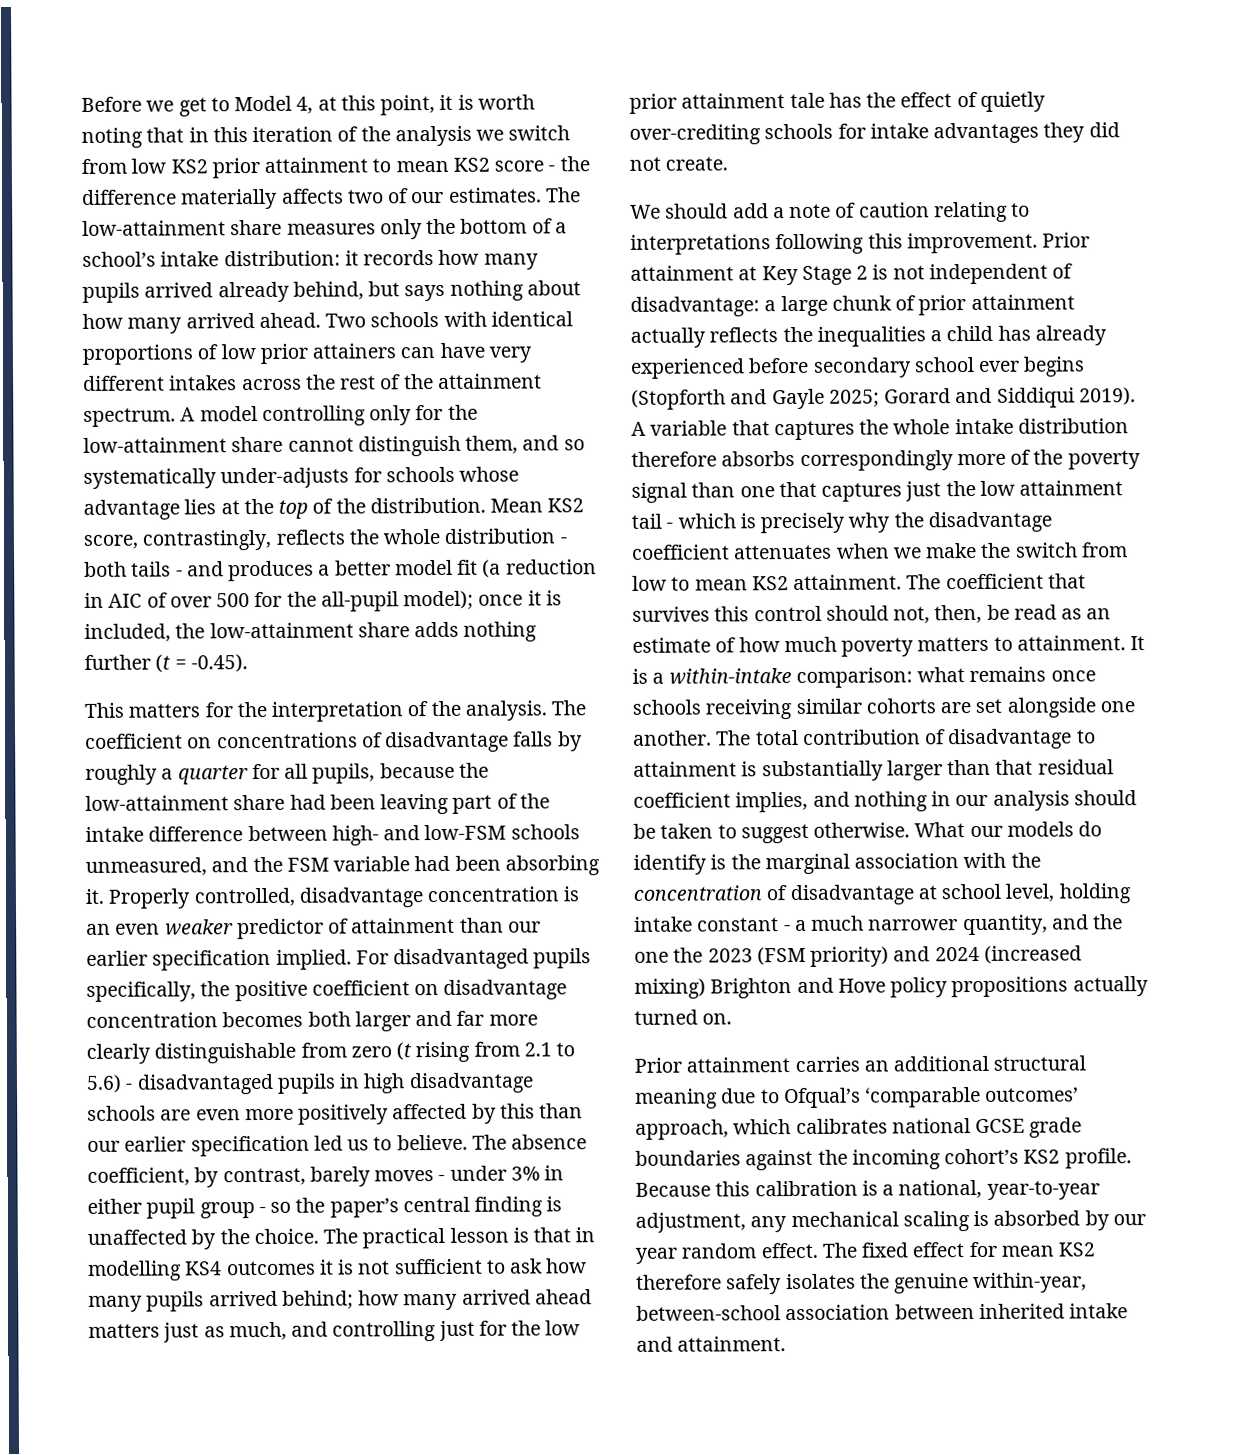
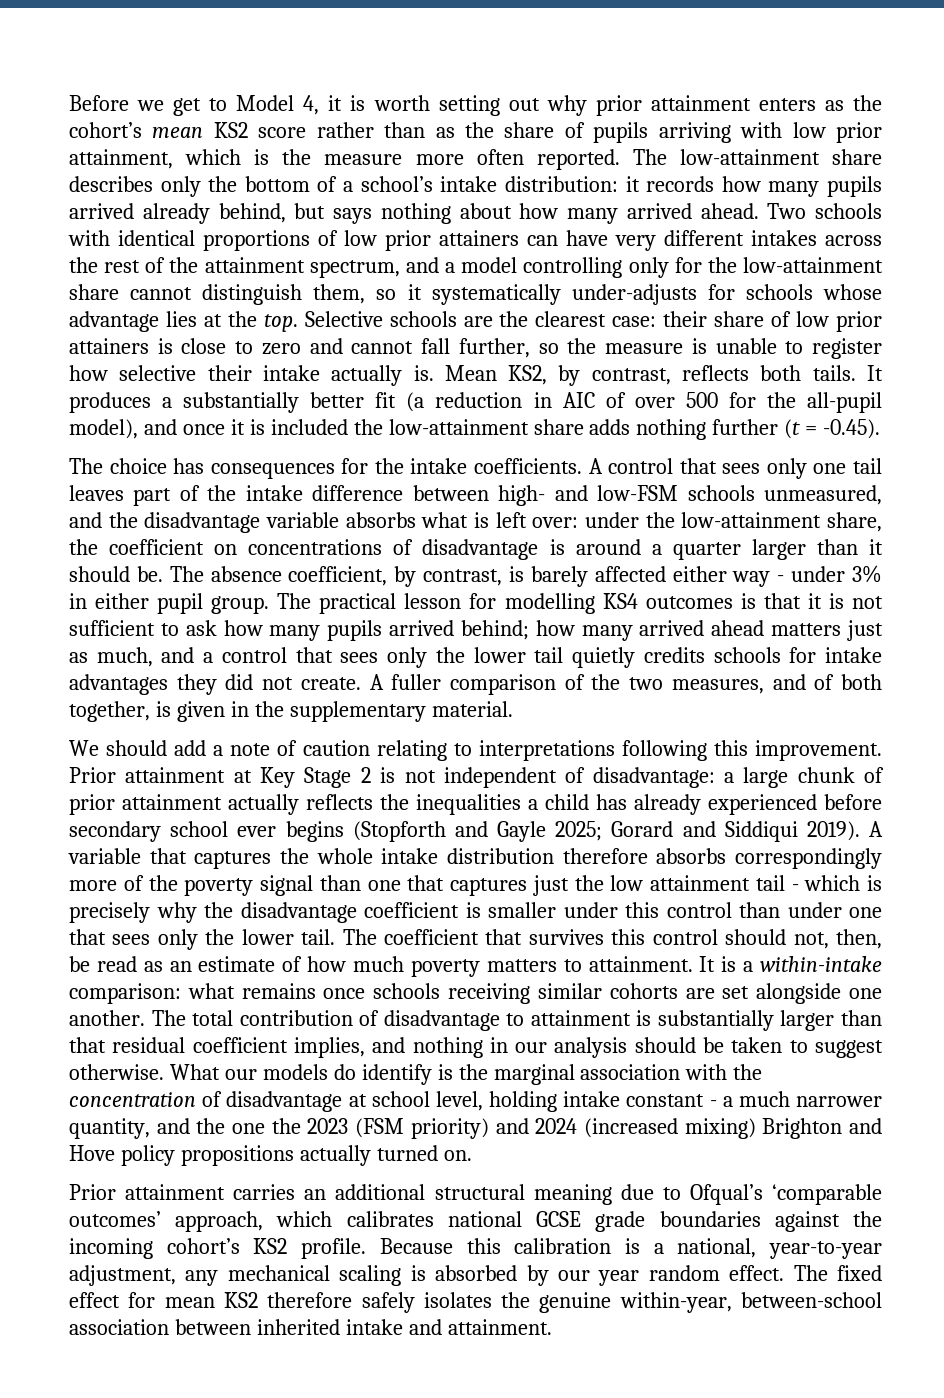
[317,94,535,116] [81,125,571,148] [81,156,590,179] [81,187,542,210] at this point, it is worth noting that in this iteration of the analysis we switch from low KS2 prior attainment to mean KS2 score - the difference materially affects two of our estimates. -> [328,95,882,116] [69,122,883,143] [69,149,620,170] it is worth setting out why prior attainment enters as the cohort’s mean KS2 score rather than as the share of pupils arriving with low prior attainment, which is the measure more often reported.
[286,223,376,235] measures -> [69,176,153,192] describes
[83,407,196,427] spectrum. A -> [309,257,456,278] spectrum, and a
[522,435,585,451] and so -> [376,284,422,300] so it
[278,497,585,519] [83,528,567,551] [84,559,453,582] top of the distribution. Mean KS2 score, contrastingly, reflects the whole distribution - both tails - and produces a better model -> [263,311,882,332] [69,338,883,359] [69,365,883,386] [69,392,365,413] top. Selective schools are the clearest case: their share of low prior attainers is close to zero and cannot fall further, so the measure is unable to register how selective their intake actually is. Mean KS2, by contrast, reflects both tails. It produces a substantially better
[403,590,475,611] model); -> [69,419,177,439] model), and
[84,623,171,642] included, -> [270,419,348,435] included
[84,700,587,722] [85,731,583,753] [85,762,489,785] [85,793,450,815] This matters for the interpretation of the analysis. The coefficient on concentrations of disadvantage falls by roughly a quarter for all pupils, because the low-attainment share had been leaving -> [69,458,882,479] [69,485,124,501] The choice has consequences for the intake coefficients. A control that sees only one tail leaves
[286,855,600,876] [85,886,580,909] [86,917,541,940] [86,948,592,971] [86,979,568,1002] [86,1010,538,1032] [86,1041,576,1064] [86,1072,534,1095] [87,1103,584,1125] [87,1134,468,1157] FSM variable had been absorbing it. Properly controlled, disadvantage concentration is an even weaker predictor of attainment than our earlier specification implied. For disadvantaged pupils specifically, the positive coefficient on disadvantage concentration becomes both larger and far more clearly distinguishable from zero (t rising from 2.1 to 5.6) - disadvantaged pupils in high disadvantage schools are even more positively affected by this than our earlier specification led us to believe. -> [144,512,882,533] [69,539,884,560] [69,566,163,582] disadvantage variable absorbs what is left over: under the low-attainment share, the coefficient on concentrations of disadvantage is around a quarter larger than it should be.
[309,1166,435,1187] barely moves -> [508,566,771,587] is barely affected either way
[199,1196,563,1219] [87,1227,596,1250] group - so the paper’s central finding is unaffected by the choice. The practical lesson is that in -> [211,593,497,614] group. The practical lesson for
(316, 1268) none -> [740,593,801,609] is that
[332,1320,581,1342] [629,91,1046,114] [629,124,761,145] controlling just for the low prior attainment tale has the effect of quietly over-crediting -> [203,647,705,668] a control that sees only the lower tail quietly credits
(729, 163) none -> [369,674,882,695] [69,701,513,722] A fuller comparison of the two measures, and of both together, is given in the supplementary material.
[733,542,1128,560] [632,574,903,591] attenuates when we make the switch from low to mean KS2 attainment. -> [465,902,882,918] [69,929,336,950] is smaller under this control than under one that sees only the lower tail.

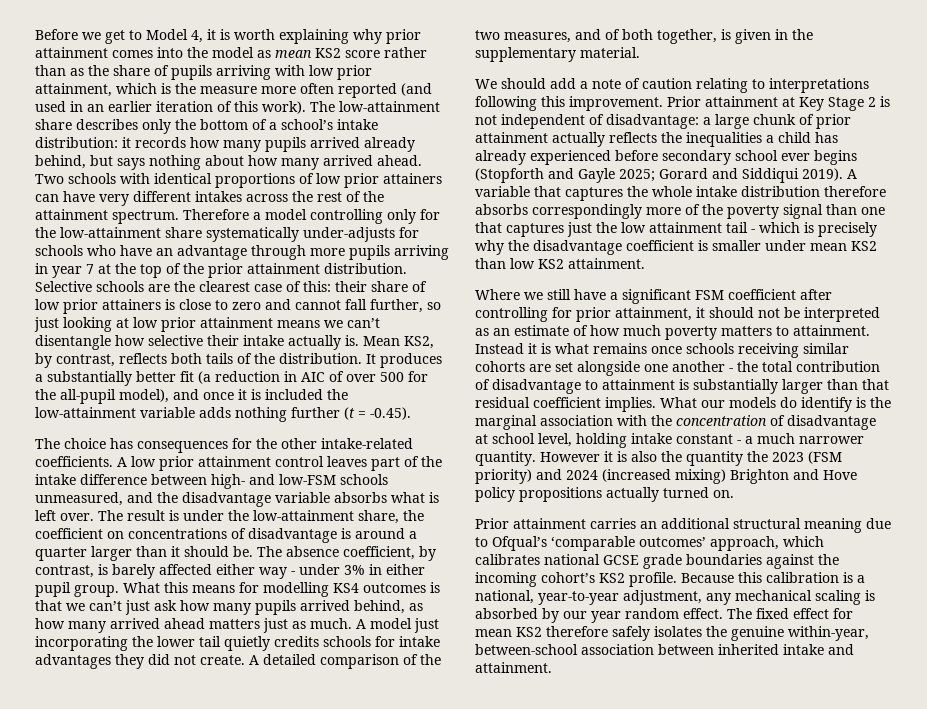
[438,95,540,116] setting out -> [279,29,349,44] explaining
[758,95,882,111] [69,122,142,138] enters as the cohort’s -> [112,47,271,58] comes into the model as
[536,149,620,170] reported. -> [338,83,432,98] [35,101,306,114] reported (and used in an earlier iteration of this work).
[309,257,439,278] spectrum, and -> [112,209,249,224] spectrum. Therefore
[130,284,883,305] [69,311,298,332] cannot distinguish them, so it systematically under-adjusts for schools whose advantage lies at the top. -> [206,227,419,242] [35,245,449,260] [35,263,407,278] systematically under-adjusts for schools who have an advantage through more pupils arriving in year 7 at the top of the prior attainment distribution.
[612,316,657,327] case: -> [254,281,331,292] case of this:
[567,338,883,359] the measure is unable to register -> [34,317,380,332] [35,335,111,350] just looking at low prior attainment means we can’t disentangle
[812,365,856,381] tails. -> [206,353,362,364] tails of the distribution.
[533,419,584,435] share -> [140,407,195,418] variable
[410,458,882,479] intake coefficients. A control that sees only one tail -> [281,438,413,449] [35,456,324,471] other intake-related coefficients. A low prior attainment control
[532,517,579,528] over: -> [60,510,179,521] over. The result is
[277,593,462,614] The practical lesson -> [123,582,235,593] What this means
[807,593,884,609] [69,620,179,636] it is not sufficient to -> [66,600,150,615] we can’t just
[460,620,529,640] behind; -> [354,600,423,614] behind, as
[96,647,428,668] much, and a control that sees only -> [310,618,439,633] [35,636,128,651] much. A model just incorporating
[391,674,442,690] fuller -> [263,654,316,665] detailed
[625,902,882,918] [69,929,883,950] [69,956,137,972] this control than under one that sees only the lower tail. The coefficient that survives this control should not, then, be read -> [810,241,877,251] [475,258,645,269] [475,289,832,304] [475,307,880,322] mean KS2 than low KS2 attainment. // Where we still have a significant FSM coefficient after controlling for prior attainment, it should not be interpreted
[699,956,883,972] [69,983,181,1004] It is a within-intake comparison: -> [475,343,551,354] Instead it is
[69,1010,186,1026] another. The -> [672,361,758,372] another - the
[293,1037,883,1058] [69,1064,164,1080] implies, and nothing in our analysis should be taken to suggest otherwise. -> [605,397,656,412] implies.
[69,1118,266,1139] quantity, and the one -> [475,451,743,466] quantity. However it is also the quantity

